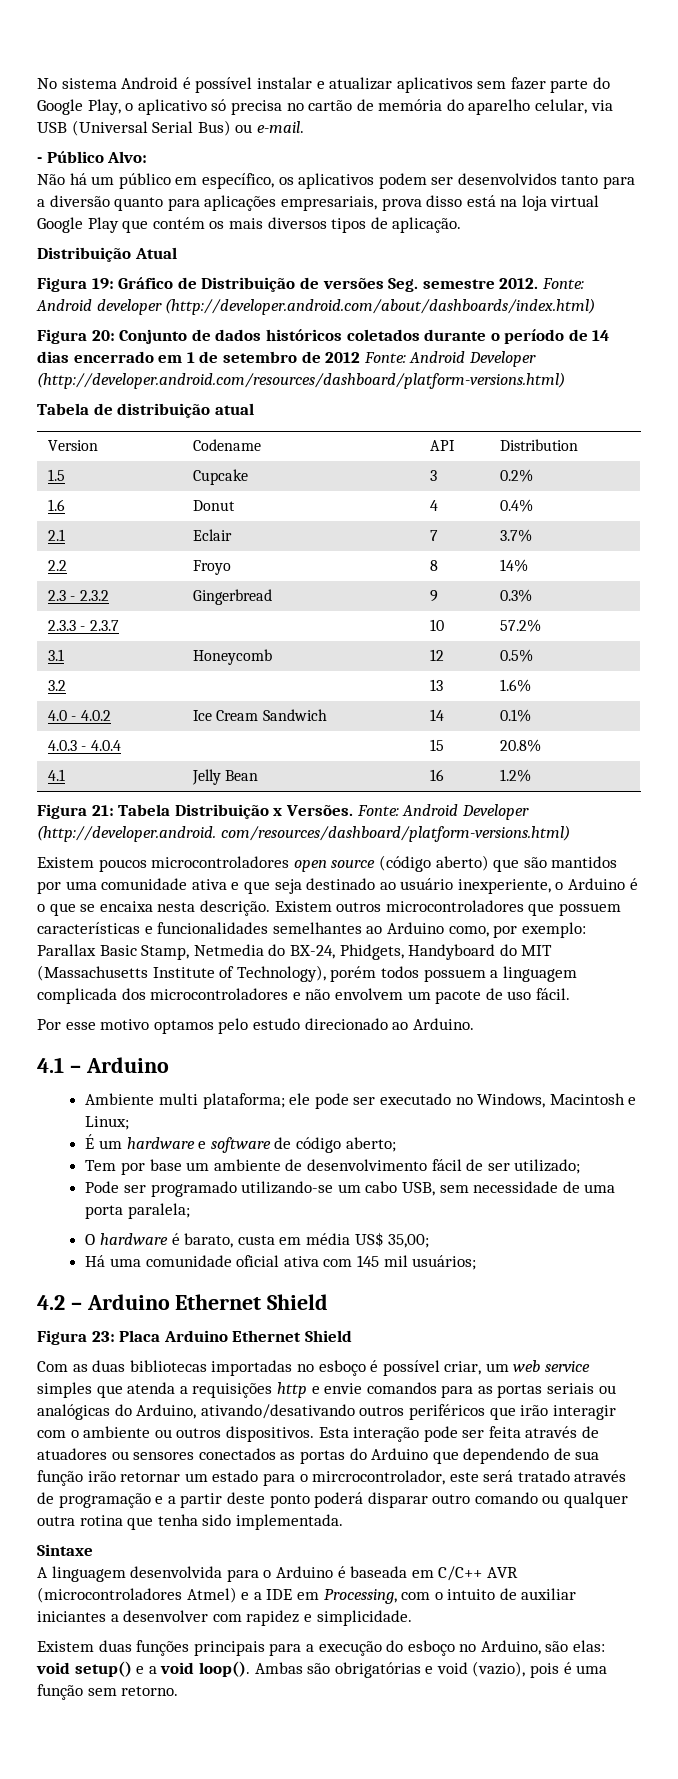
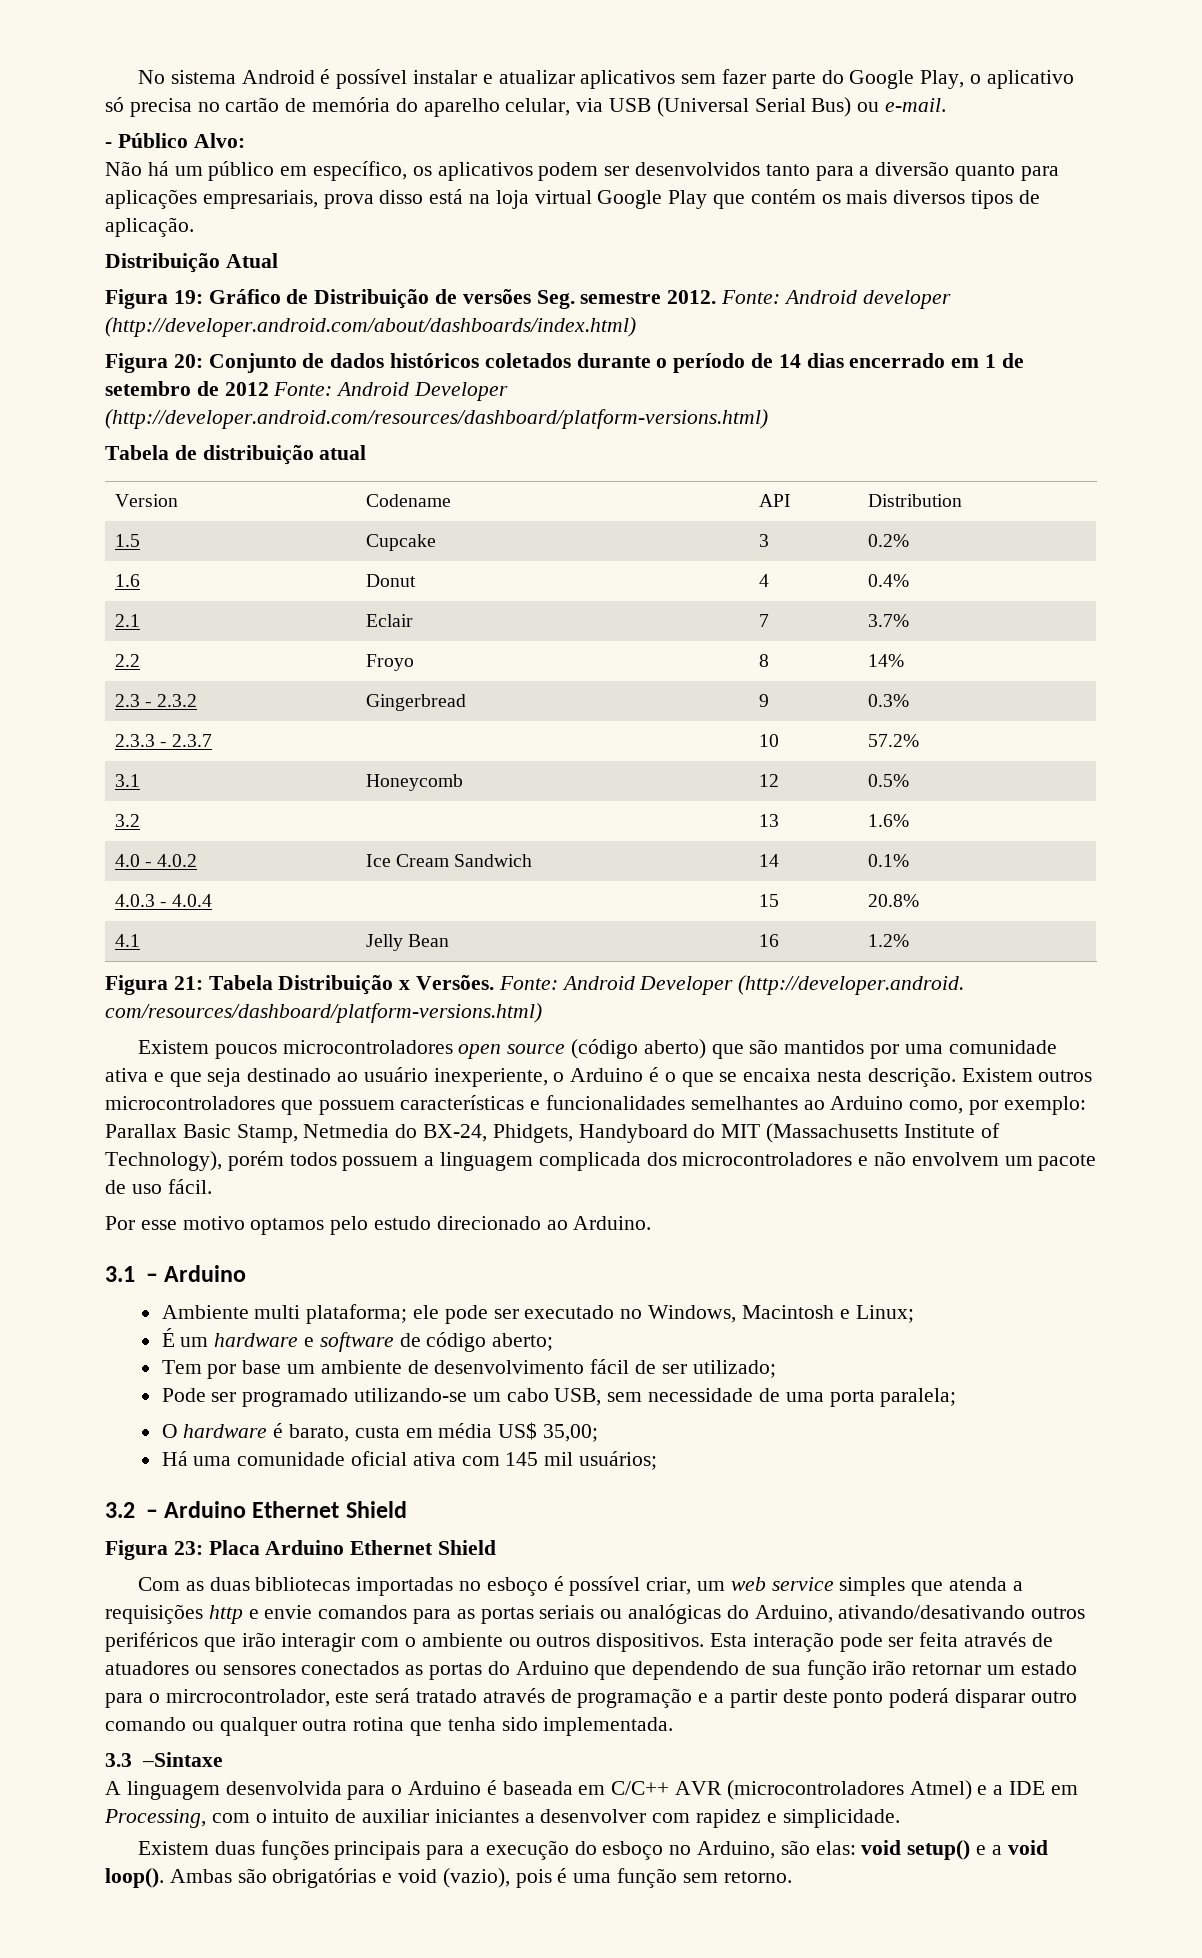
[37,1057,64,1073] 4.1 -> [105,1266,135,1282] 3.1
[37,1295,65,1310] 4.2 -> [105,1502,135,1518] 3.2
[37,1544,93,1556] Sintaxe -> [105,1752,223,1767] 3.3 –Sintaxe

